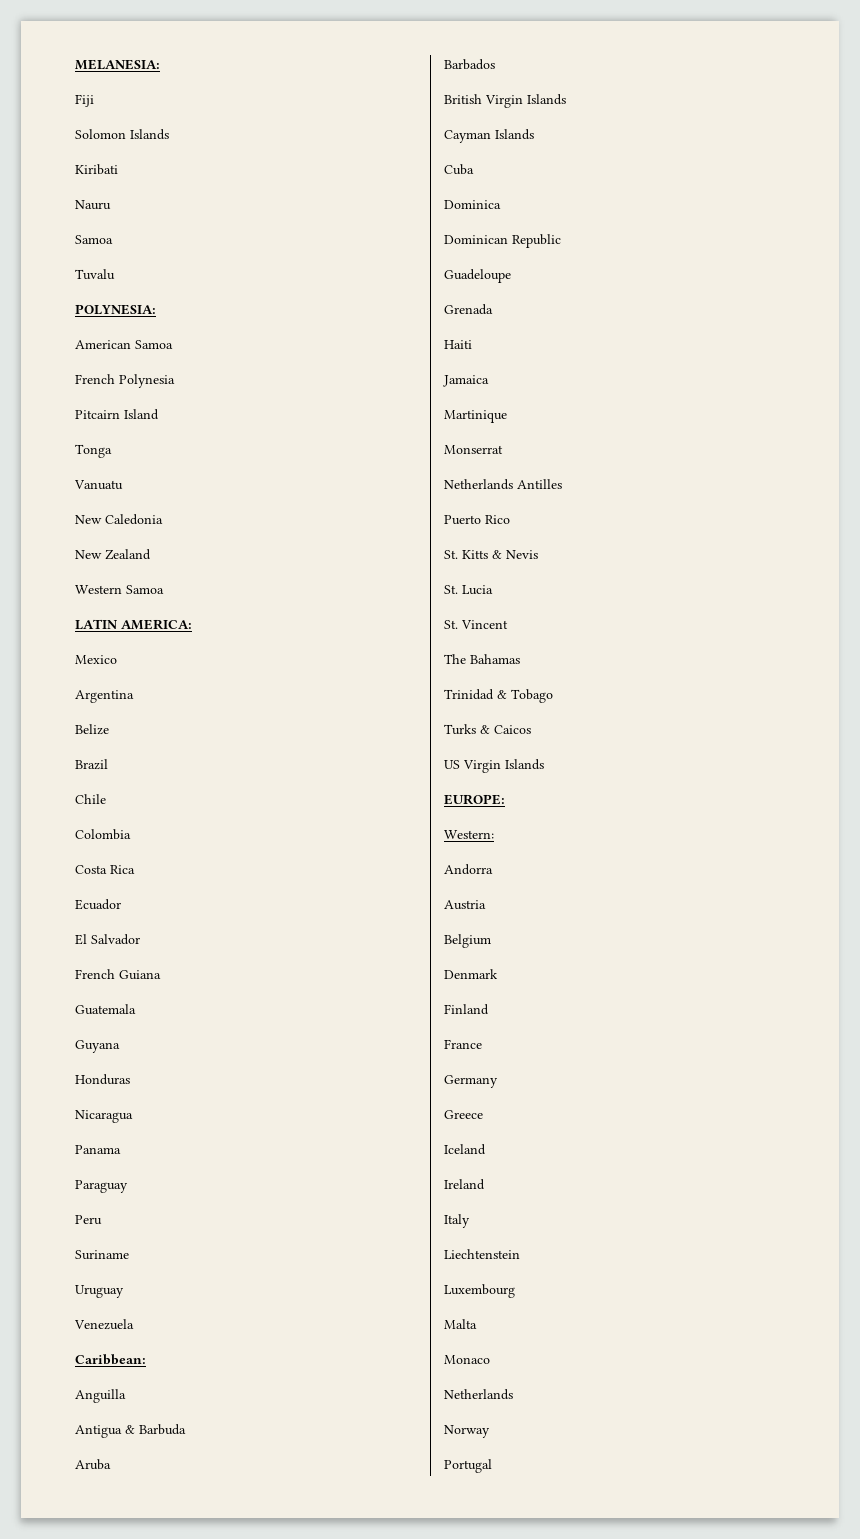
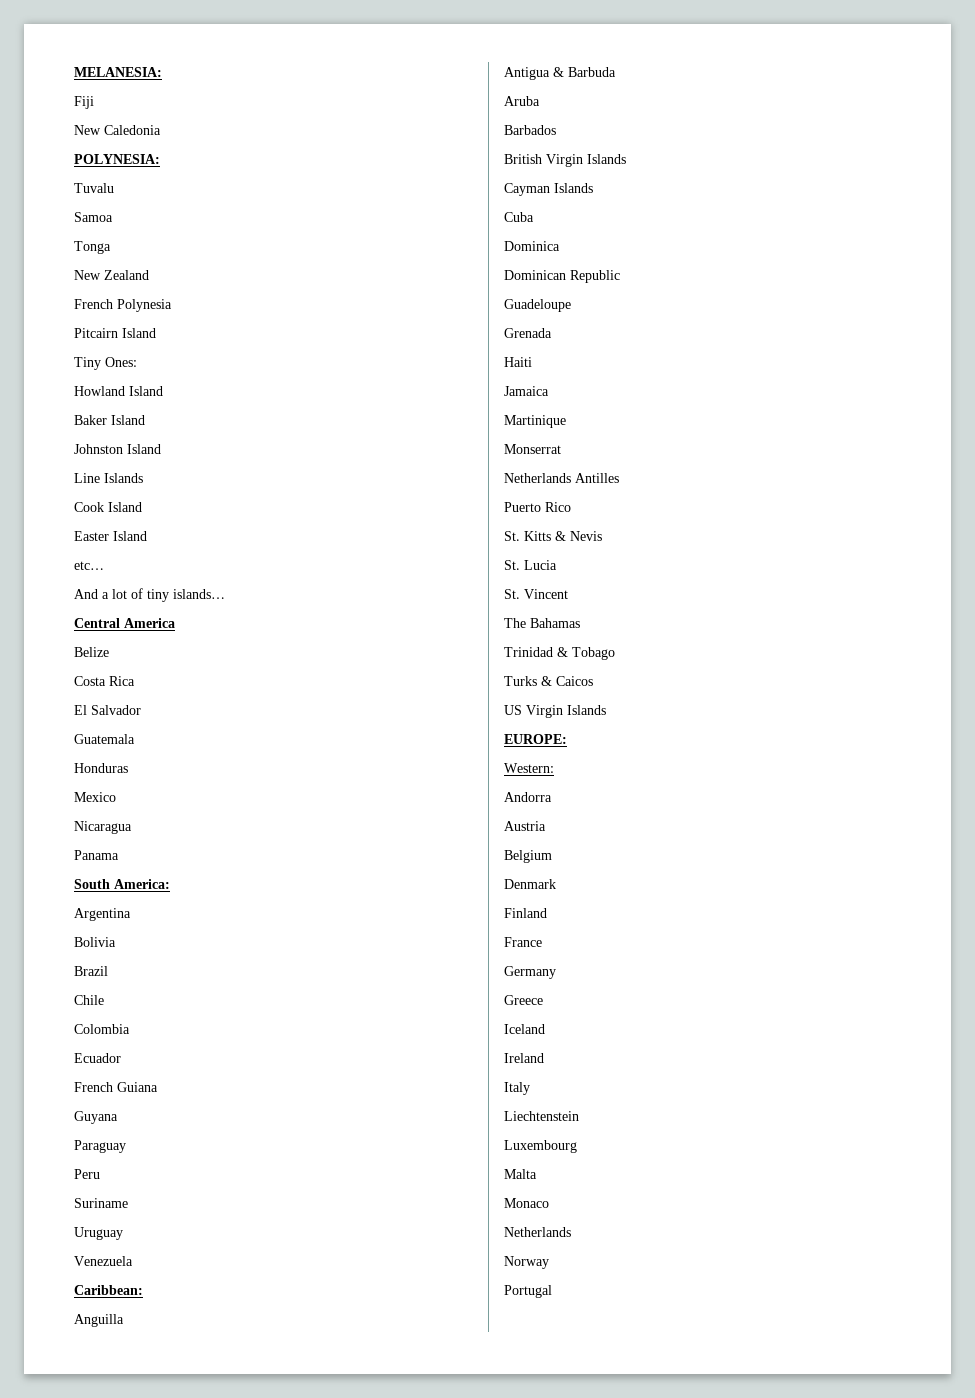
[75,129,169,140] [75,164,118,175] [75,200,111,210] [75,235,113,244] [75,269,115,280] [75,304,156,315] [75,340,173,349] [75,374,175,388] [75,409,159,420] [75,444,112,458] [74,480,123,490] [75,514,163,525] [75,549,151,560] [75,585,164,594] [75,619,192,630] [75,655,117,664] Solomon Islands // Kiribati // Nauru // Samoa // Tuvalu // POLYNESIA: // American Samoa // French Polynesia // Pitcairn Island // Tonga // Vanuatu // New Caledonia // New Zealand // Western Samoa // LATIN AMERICA: // Mexico -> [74,125,161,135] [74,154,160,164] [74,183,114,193] [74,212,113,222] [74,241,111,254] [74,270,149,280] [74,299,172,312] [74,328,156,338] [74,357,137,370] [74,386,163,396] [74,415,145,425] [74,444,161,454] [74,473,143,483] [74,502,142,512] [74,531,147,541] [74,561,104,570] [74,588,225,602] [74,618,175,628] [74,647,109,657] [74,676,135,686] [74,705,141,715] [74,734,135,744] [74,763,128,773] [74,792,116,802] [74,821,132,834] [74,850,119,860] [74,879,170,889] New Caledonia // POLYNESIA: // Tuvalu // Samoa // Tonga // New Zealand // French Polynesia // Pitcairn Island // Tiny Ones: // Howland Island // Baker Island // Johnston Island // Line Islands // Cook Island // Easter Island // etc… // And a lot of tiny islands… // Central America // Belize // Costa Rica // El Salvador // Guatemala // Honduras // Mexico // Nicaragua // Panama // South America:
[75,724,109,735] Belize -> [74,937,116,947] Bolivia
[75,865,135,874] // Costa Rica -> (130, 1029) none
[75,934,140,945] // El Salvador -> (121, 1058) none
[75,1004,136,1015] // Guatemala -> (158, 1087) none
[75,1074,130,1085] [75,1110,133,1123] [75,1145,121,1154] // Honduras // Nicaragua // Panama -> (118, 1117) none

